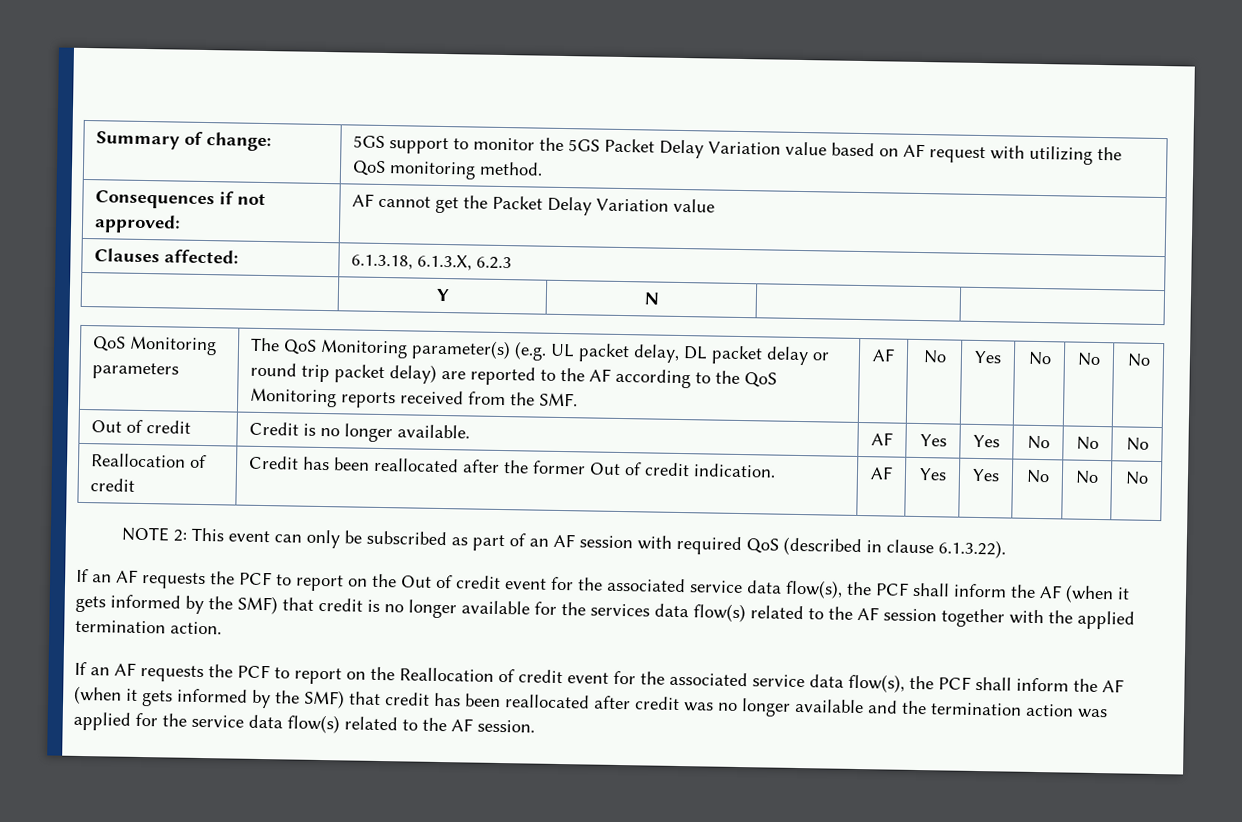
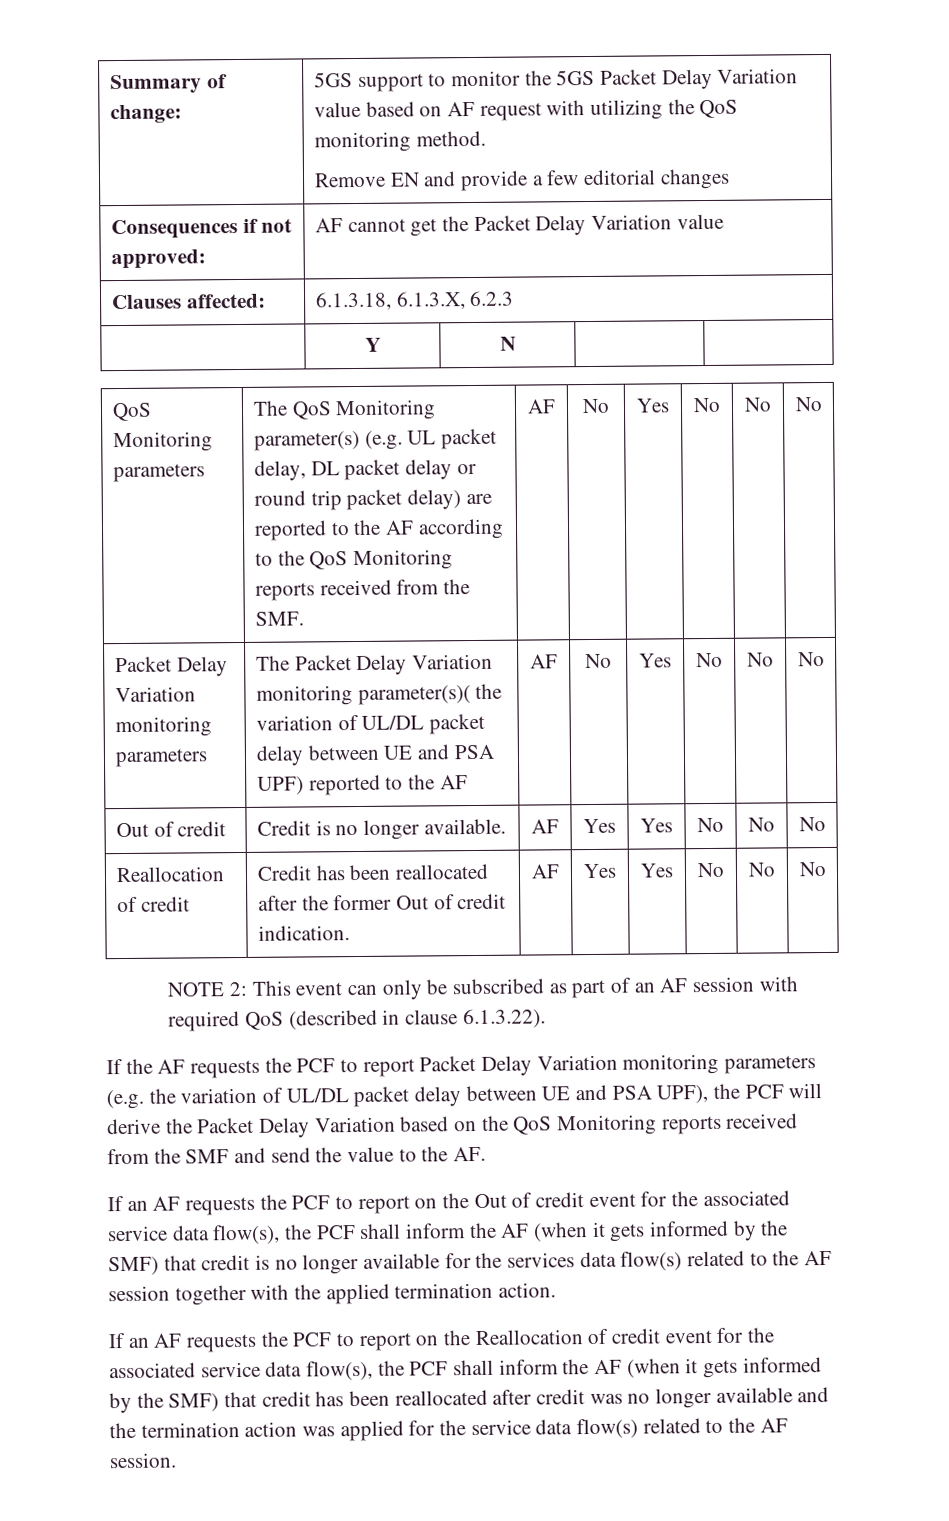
(544, 168) none -> [313,168,730,192] // Remove EN and provide a few editorial changes
(1151, 360) none -> [114,656,228,677] [114,686,196,703] [114,716,212,738] [114,748,208,768] [255,653,493,676] [255,683,503,706] [255,713,485,735] [255,744,494,766] [256,774,468,796] [530,654,558,669] [585,653,612,669] [639,653,672,668] [696,652,723,668] [747,652,774,667] [797,652,825,667] // Packet Delay Variation monitoring parameters | The Packet Delay Variation monitoring parameter(s)( the variation of UL/DL packet delay between UE and PSA UPF) reported to the AF | AF | No | Yes | No | No | No
(1006, 549) none -> [106,1053,817,1079] [106,1083,823,1110] [107,1113,799,1138] [107,1146,487,1165] // If the AF requests the PCF to report Packet Delay Variation monitoring parameters (e.g. the variation of UL/DL packet delay between UE and PSA UPF), the PCF will derive the Packet Delay Variation based on the QoS Monitoring reports received from the SMF and send the value to the AF.

